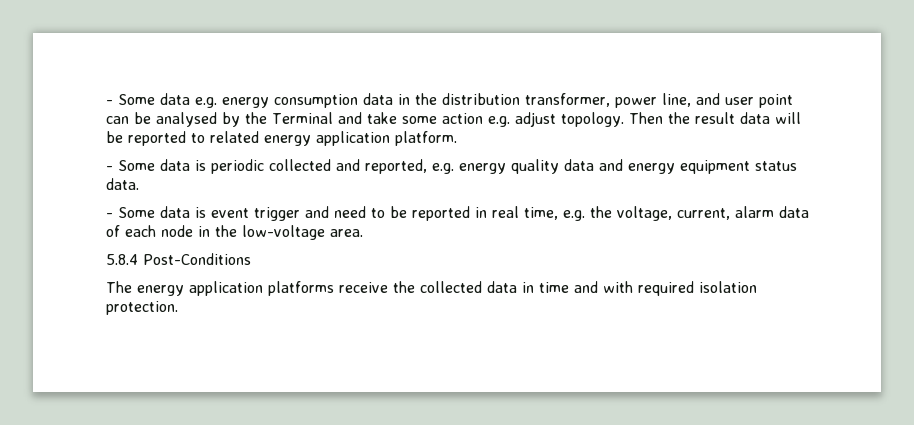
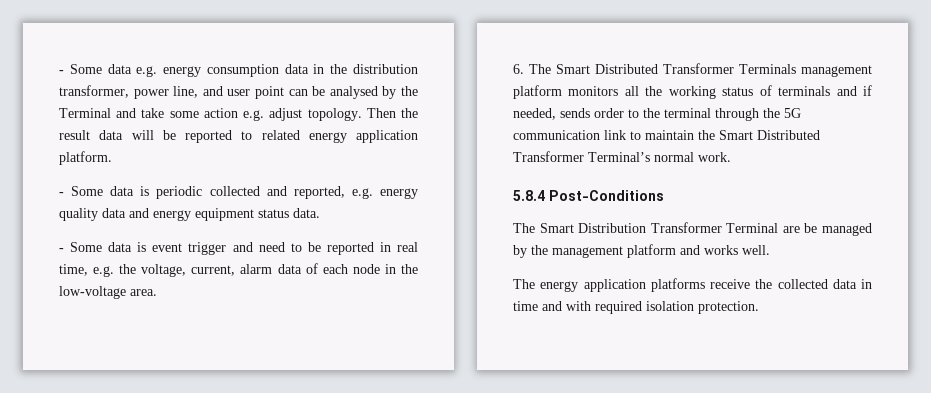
[106,253,251,265] 5.8.4 Post-Conditions -> [513,63,872,77] [513,85,873,99] [513,108,801,121] [513,130,820,140] [513,151,731,162] [513,190,664,201] [513,222,872,236] [513,244,770,258] 6. The Smart Distributed Transformer Terminals management platform monitors all the working status of terminals and if needed, sends order to the terminal through the 5G communication link to maintain the Smart Distributed Transformer Terminal’s normal work. // 5.8.4 Post-Conditions // The Smart Distribution Transformer Terminal are be managed by the management platform and works well.

